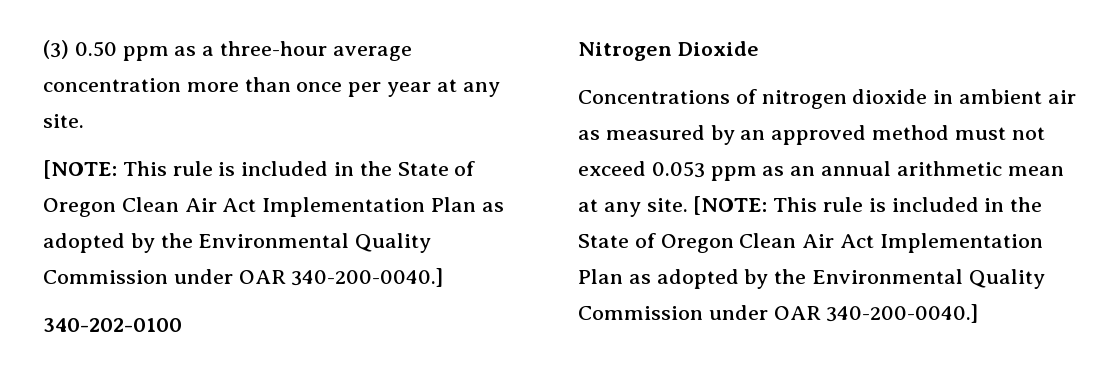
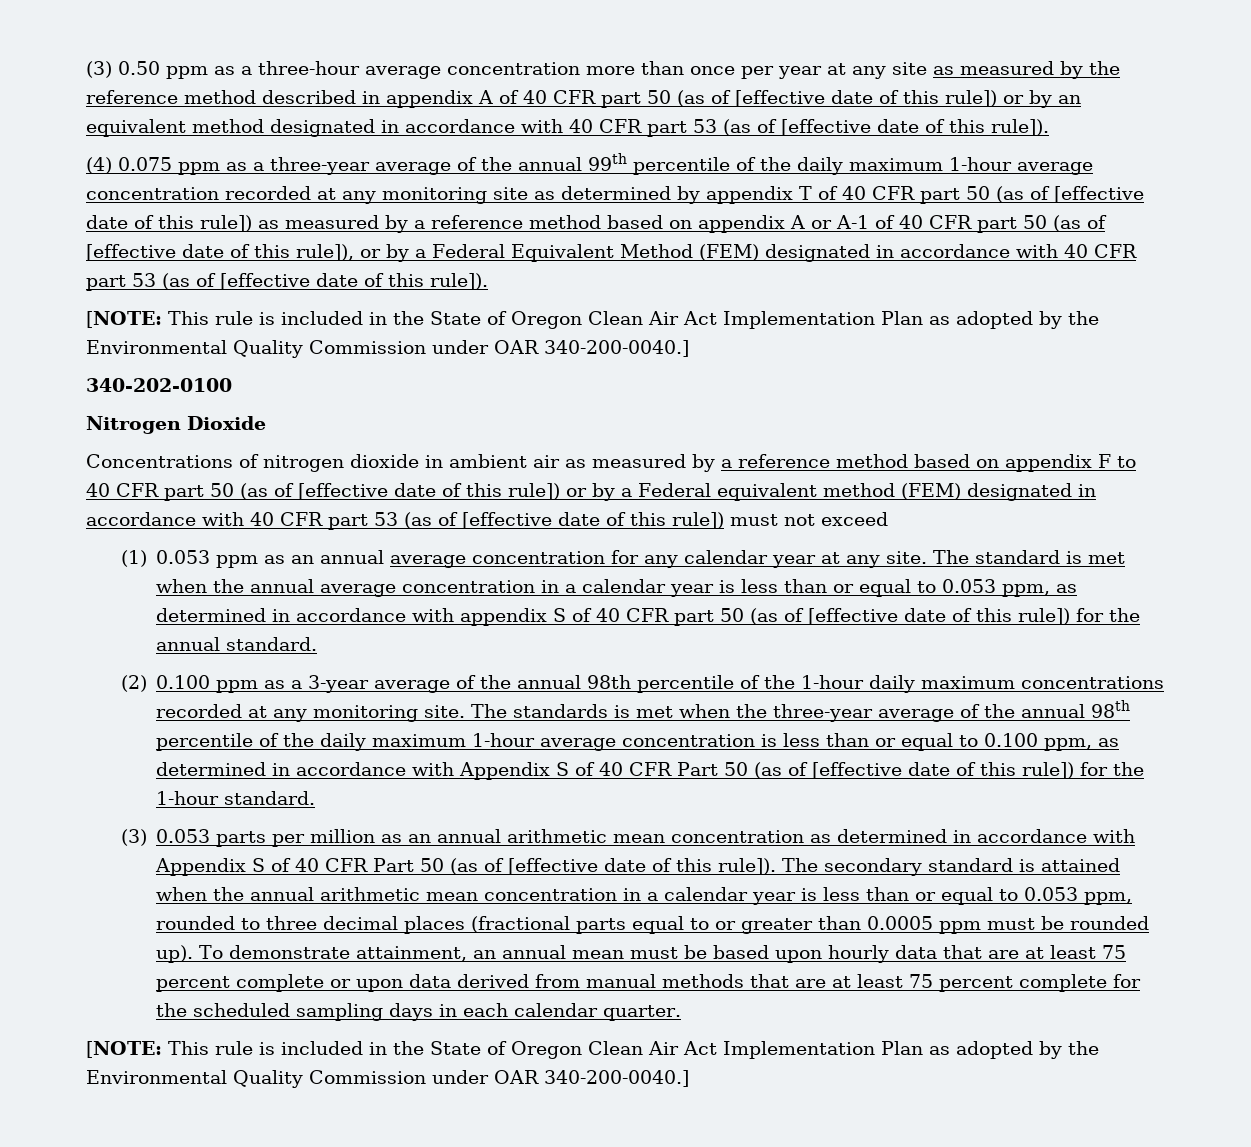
[43,114,84,128] site. -> [892,61,1120,79] [86,90,1081,108] [86,119,1049,137] [86,153,1093,175] [86,186,1144,204] [86,215,1107,233] [86,244,1137,262] [86,273,488,291] site as measured by the reference method described in appendix A of 40 CFR part 50 (as of [effective date of this rule]) or by an equivalent method designated in accordance with 40 CFR part 53 (as of [effective date of this rule]). // (4) 0.075 ppm as a three-year average of the annual 99th percentile of the daily maximum 1-hour average concentration recorded at any monitoring site as determined by appendix T of 40 CFR part 50 (as of [effective date of this rule]) as measured by a reference method based on appendix A or A-1 of 40 CFR part 50 (as of [effective date of this rule]), or by a Federal Equivalent Method (FEM) designated in accordance with 40 CFR part 53 (as of [effective date of this rule]).
[740,125,950,145] an approved method -> [721,454,1136,472] [86,483,1096,501] [86,512,724,530] a reference method based on appendix F to 40 CFR part 50 (as of [effective date of this rule]) or by a Federal equivalent method (FEM) designated in accordance with 40 CFR part 53 (as of [effective date of this rule])
(646, 168) none -> [120,550,147,567] // (1)
[896,161,1064,176] [578,198,688,217] arithmetic mean at any site. -> [390,550,1126,568] [156,579,1078,597] [156,608,1141,626] [156,637,318,651] [120,675,1165,693] [156,700,1131,722] [156,733,1120,751] [156,762,1145,780] [156,791,316,805] [120,829,1136,847] [155,858,1121,876] [156,887,1133,905] [156,916,1150,934] [156,945,1127,963] [156,974,1142,992] [156,1003,682,1021] average concentration for any calendar year at any site. The standard is met when the annual average concentration in a calendar year is less than or equal to 0.053 ppm, as determined in accordance with appendix S of 40 CFR part 50 (as of [effective date of this rule]) for the annual standard. // (2) 0.100 ppm as a 3-year average of the annual 98th percentile of the 1-hour daily maximum concentrations recorded at any monitoring site. The standards is met when the three-year average of the annual 98th percentile of the daily maximum 1-hour average concentration is less than or equal to 0.100 ppm, as determined in accordance with Appendix S of 40 CFR Part 50 (as of [effective date of this rule]) for the 1-hour standard. // (3) 0.053 parts per million as an annual arithmetic mean concentration as determined in accordance with Appendix S of 40 CFR Part 50 (as of [effective date of this rule]). The secondary standard is attained when the annual arithmetic mean concentration in a calendar year is less than or equal to 0.053 ppm, rounded to three decimal places (fractional parts equal to or greater than 0.0005 ppm must be rounded up). To demonstrate attainment, an annual mean must be based upon hourly data that are at least 75 percent complete or upon data derived from manual methods that are at least 75 percent complete for the scheduled sampling days in each calendar quarter. //

